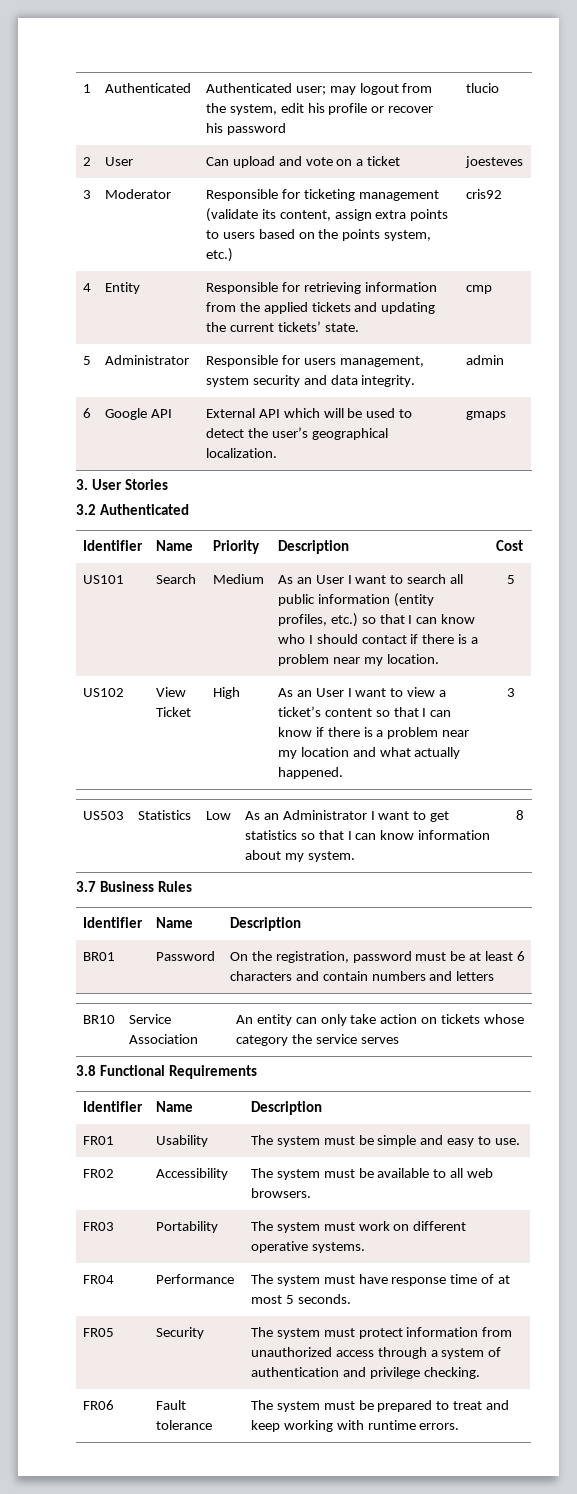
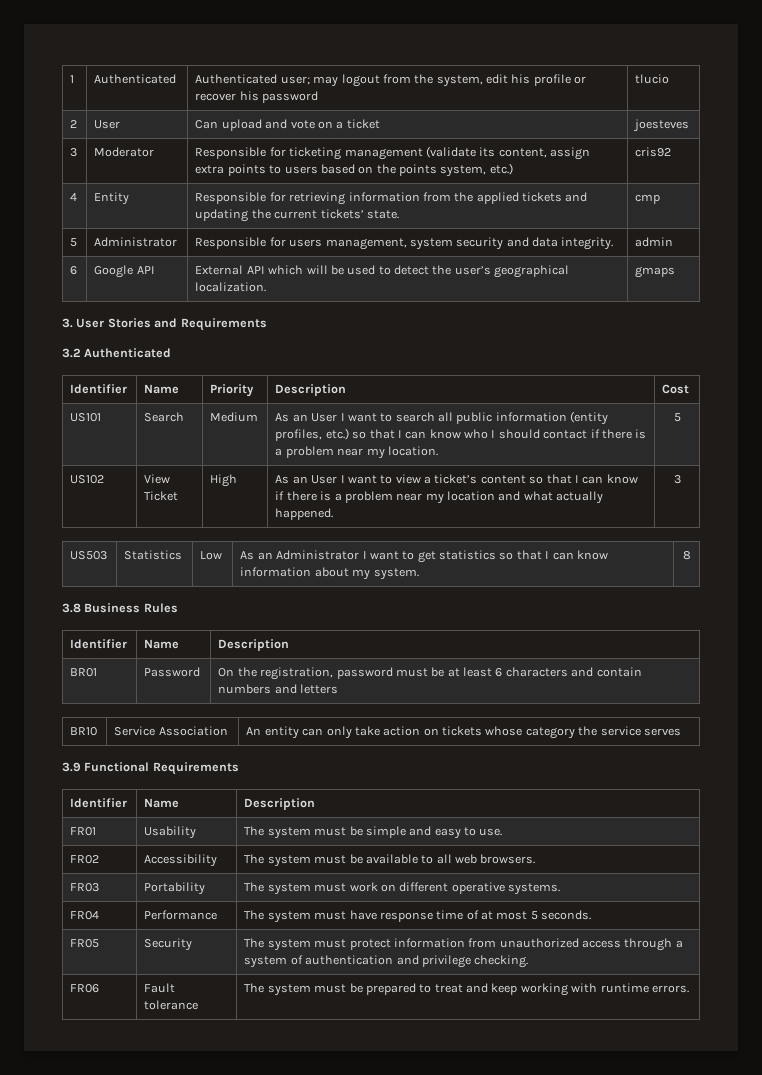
(168, 484) none -> [154,318,267,331] and Requirements
[76,881,96,892] 3.7 -> [62,603,81,613] 3.8
[76,1065,96,1076] 3.8 -> [62,762,81,772] 3.9

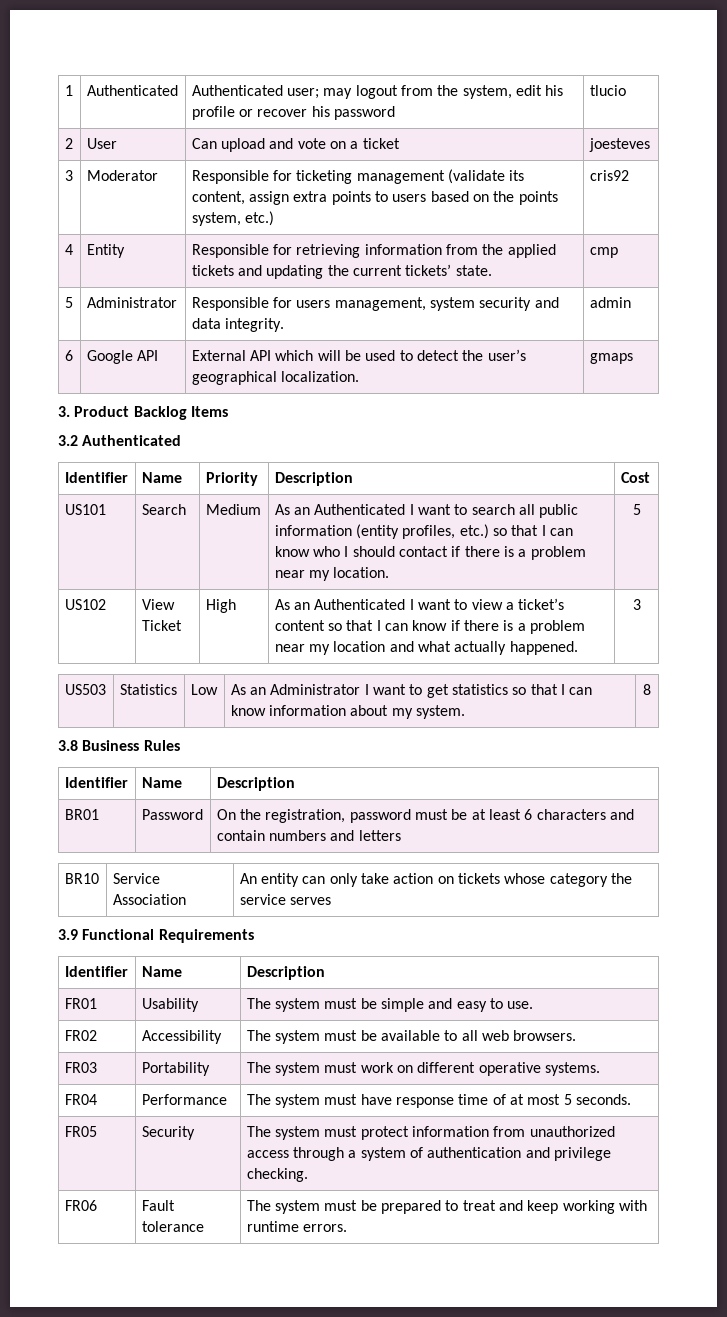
[76,318,267,331] User Stories and Requirements -> [74,406,228,420] Product Backlog Items
[311,413,338,422] User -> [314,504,406,515] Authenticated
[311,475,338,484] User -> [314,599,406,610] Authenticated

